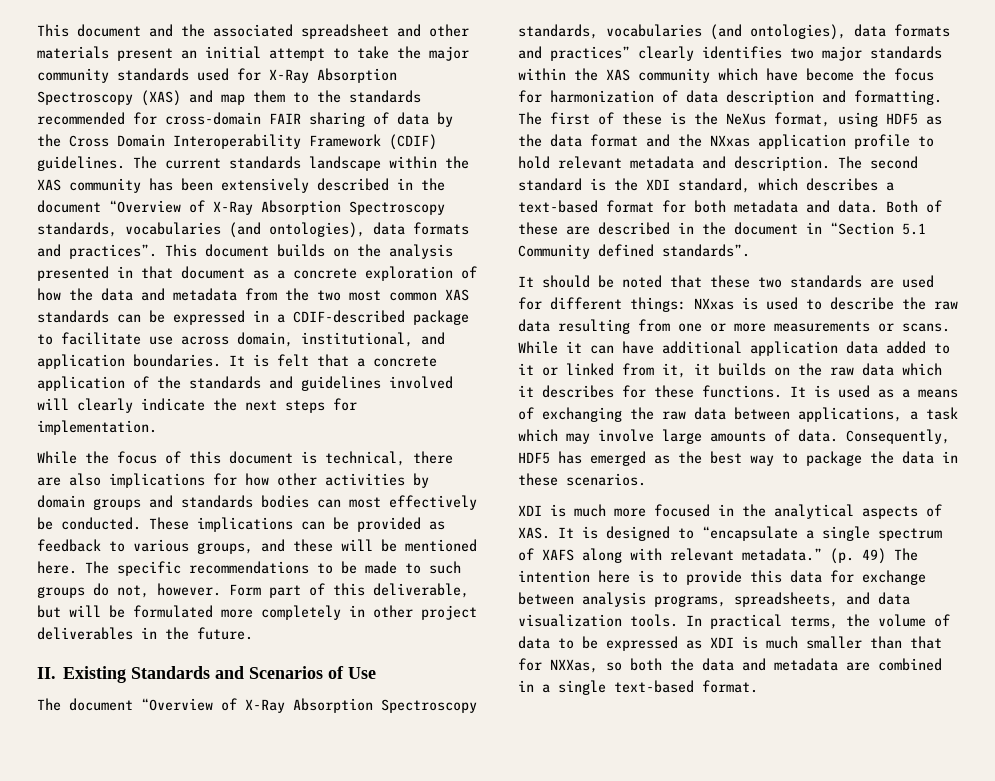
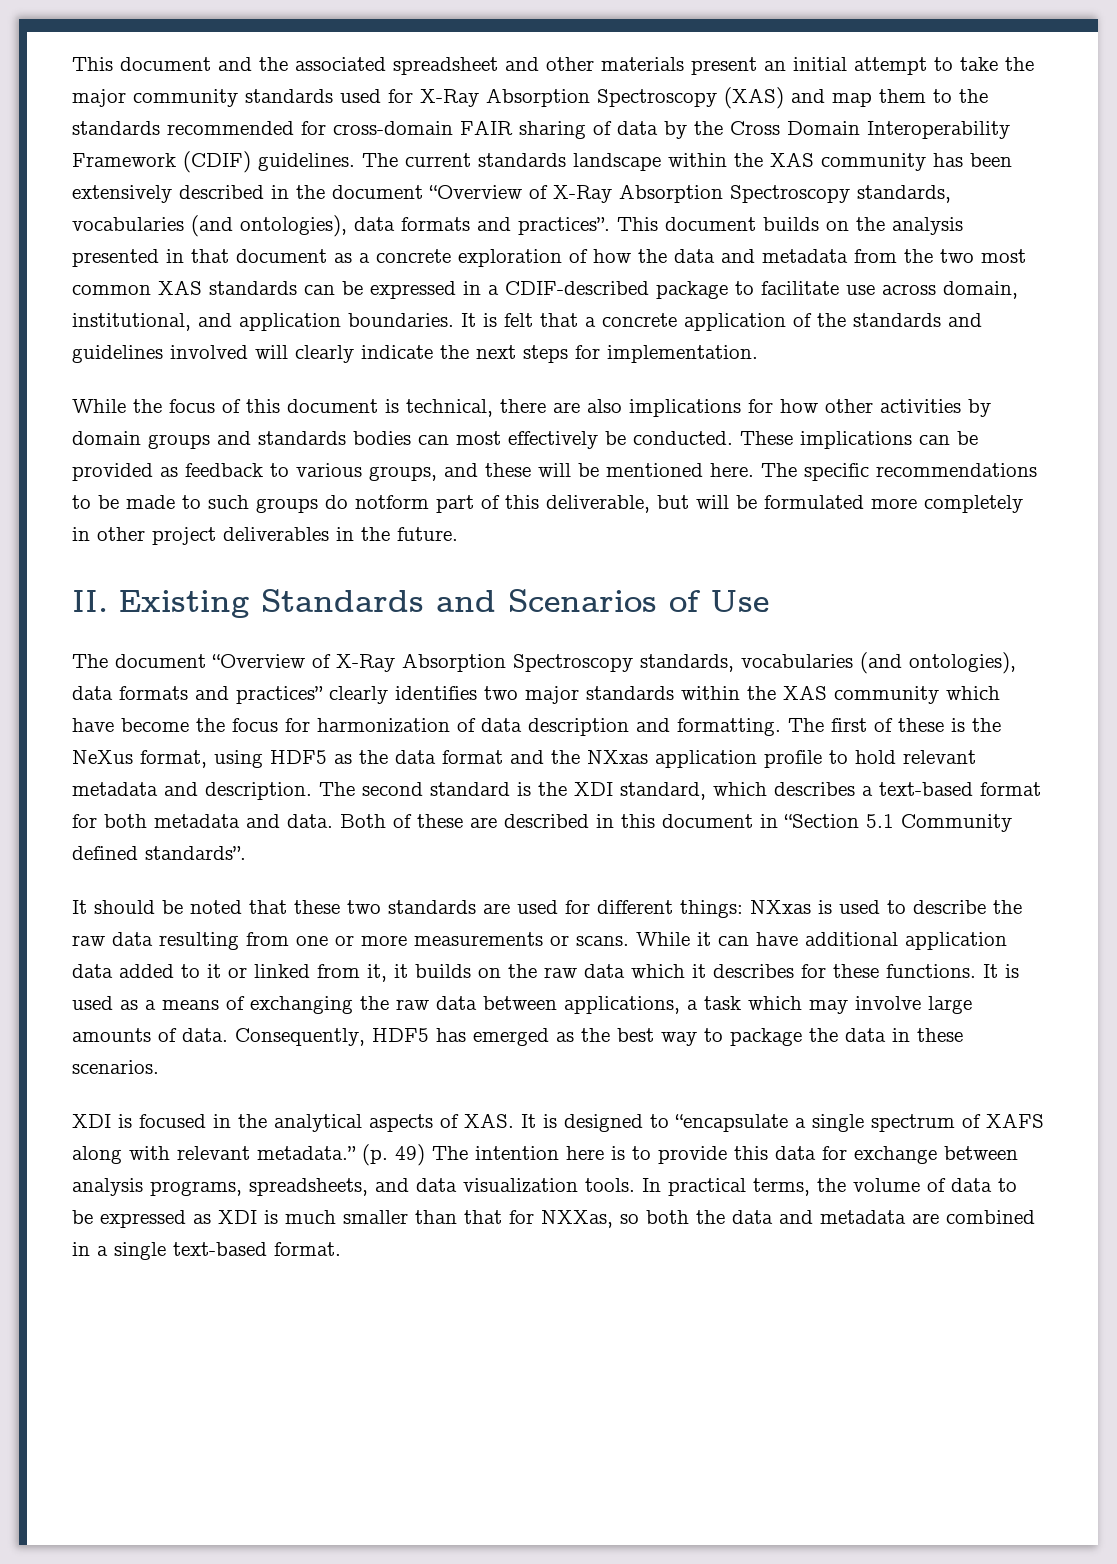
[117,583,261,598] not, however. Form -> [355,495,429,509] notform
[702,222,726,235] the -> [621,814,655,828] this
[574,504,646,517] much more -> (132, 1121) none

